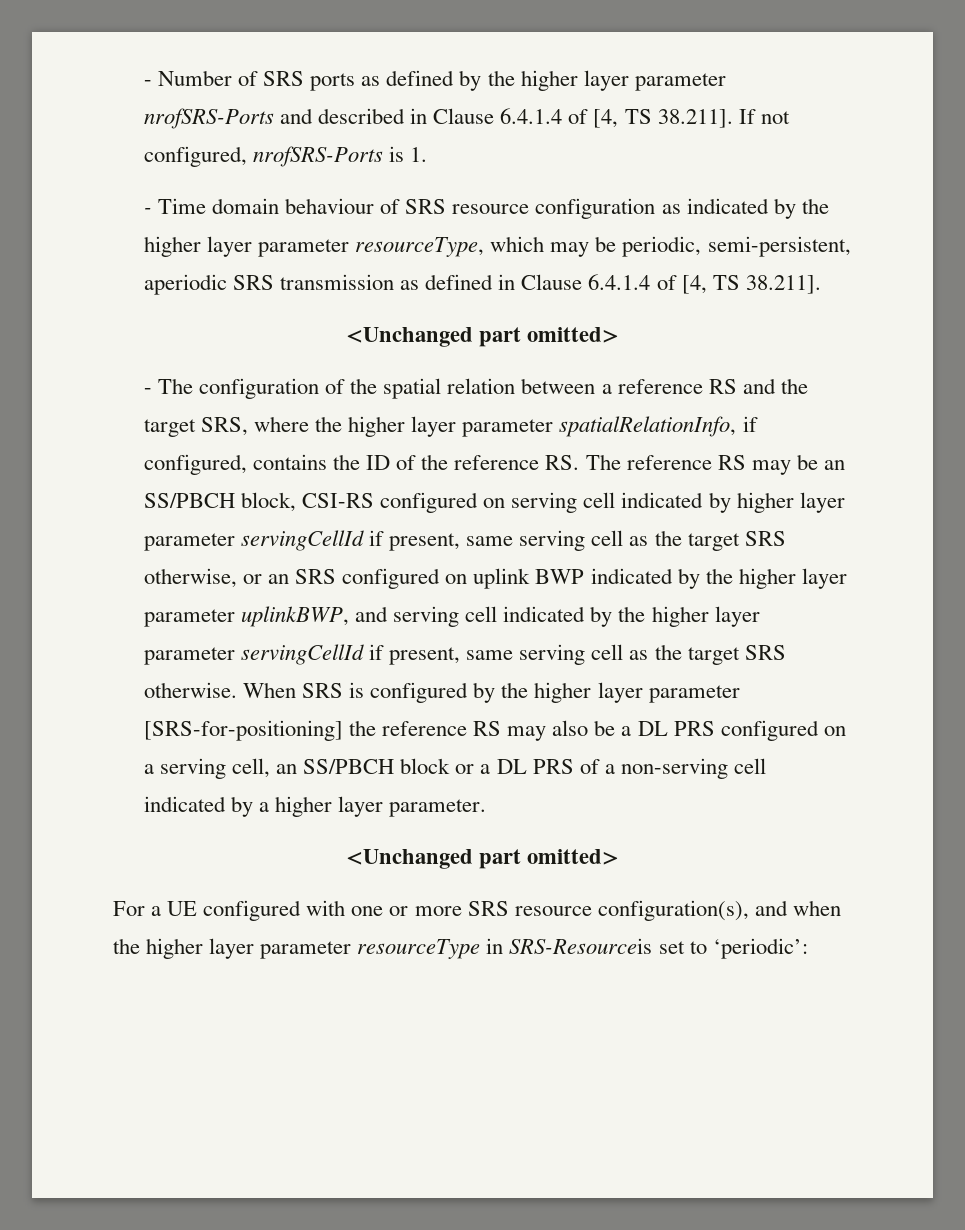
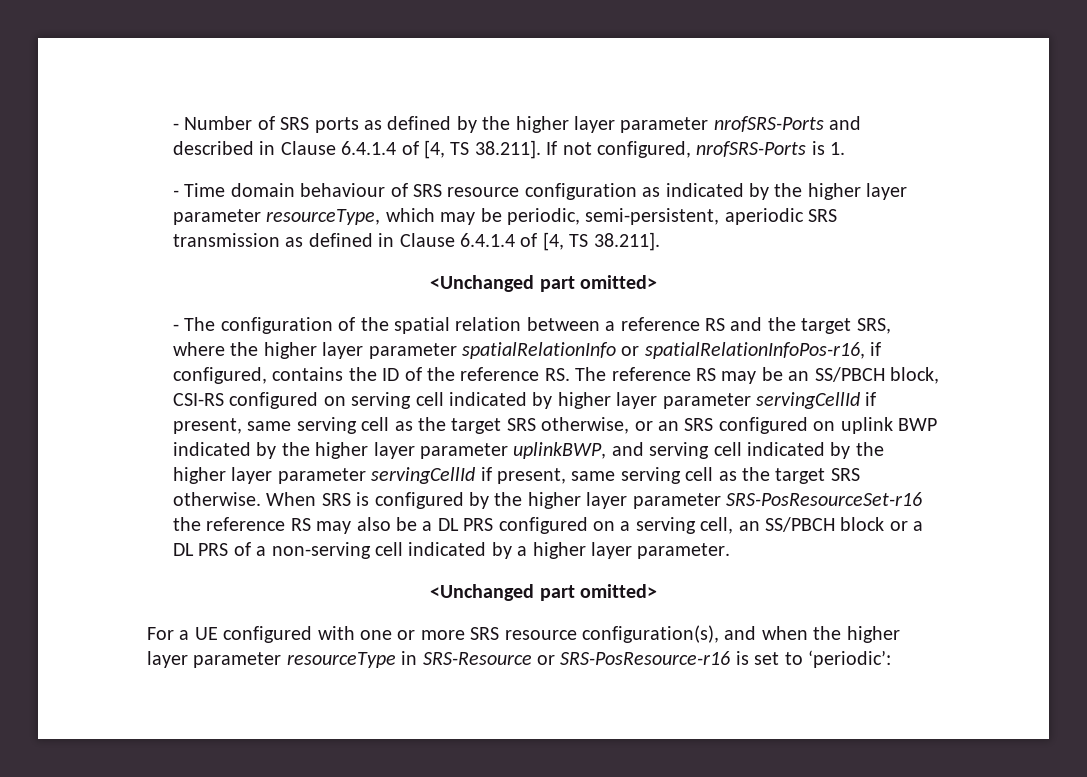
[559,416,737,437] spatialRelationInfo, -> [461,342,865,359] spatialRelationInfo or spatialRelationInfoPos-r16,
[143,720,343,741] [SRS-for-positioning] -> [725,492,922,506] SRS-PosResourceSet-r16
[509,938,653,954] SRS-Resourceis -> [422,651,749,665] SRS-Resource or SRS-PosResource-r16 is

